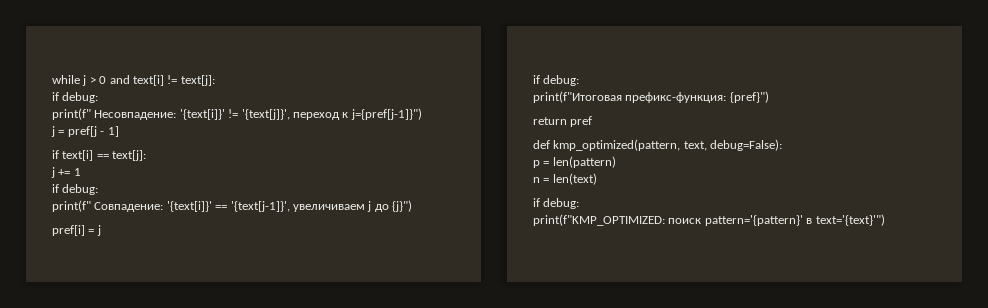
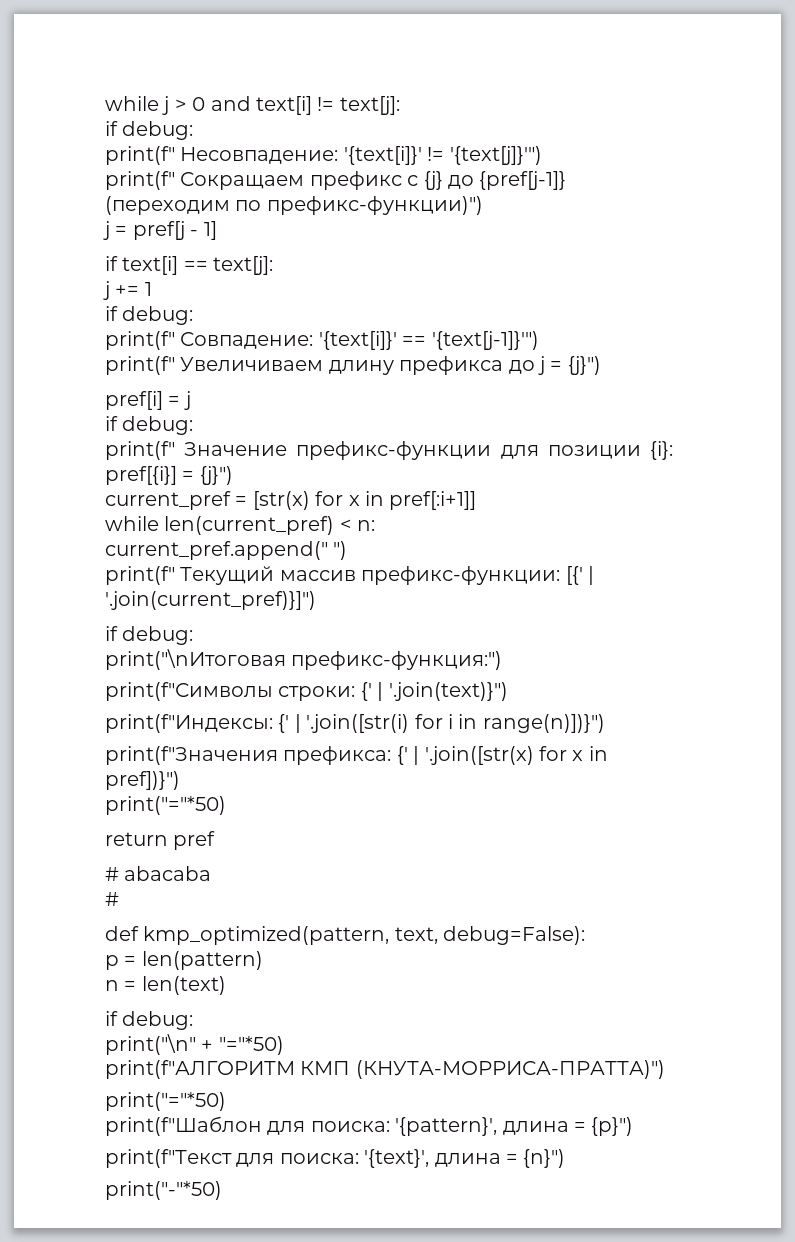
[241,108,422,120] '{text[j]}', переход к j={pref[j-1]}") -> [449,146,542,165] [105,171,567,190] [105,196,483,215] '{text[j]}'") // print(f" Сокращаем префикс с {j} до {pref[j-1]} (переходим по префикс-функции)")
[230,201,389,212] '{text[j-1]}', увеличиваем j до -> [431,331,539,350] [105,356,563,375] '{text[j-1]}'") // print(f" Увеличиваем длину префикса до j =
[533,91,769,103] print(f"Итоговая префикс-функция: {pref}") -> [105,441,673,460] [105,466,233,485] [105,491,477,510] [105,516,376,535] [105,541,348,560] [105,566,594,585] [105,591,316,610] [105,626,194,645] [105,649,503,670] [105,682,508,701] [105,714,605,733] [105,746,608,765] [105,771,180,790] [105,796,226,815] print(f" Значение префикс-функции для позиции {i}: pref[{i}] = {j}") // current_pref = [str(x) for x in pref[:i+1]] // while len(current_pref) < n: // current_pref.append(" ") // print(f" Текущий массив префикс-функции: [{' | '.join(current_pref)}]") // if debug: // print("\nИтоговая префикс-функция:") // print(f"Символы строки: {' | '.join(text)}") // print(f"Индексы: {' | '.join([str(i) for i in range(n)])}") // print(f"Значения префикса: {' | '.join([str(x) for x in pref])}") // print("="*50)
(593, 121) none -> [105,866,212,881] [105,892,119,906] // # abacaba // #
[533,214,885,226] print(f"KMP_OPTIMIZED: поиск pattern='{pattern}' в text='{text}'") -> [105,1034,284,1055] [105,1060,665,1079] [105,1092,226,1111] [105,1116,634,1136] [105,1149,566,1168] [105,1181,222,1200] print("\n" + "="*50) // print(f"АЛГОРИТМ КМП (КНУТА-МОРРИСА-ПРАТТА)") // print("="*50) // print(f"Шаблон для поиска: '{pattern}', длина = {p}") // print(f"Текст для поиска: '{text}', длина = {n}") // print("-"*50)

